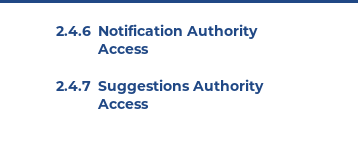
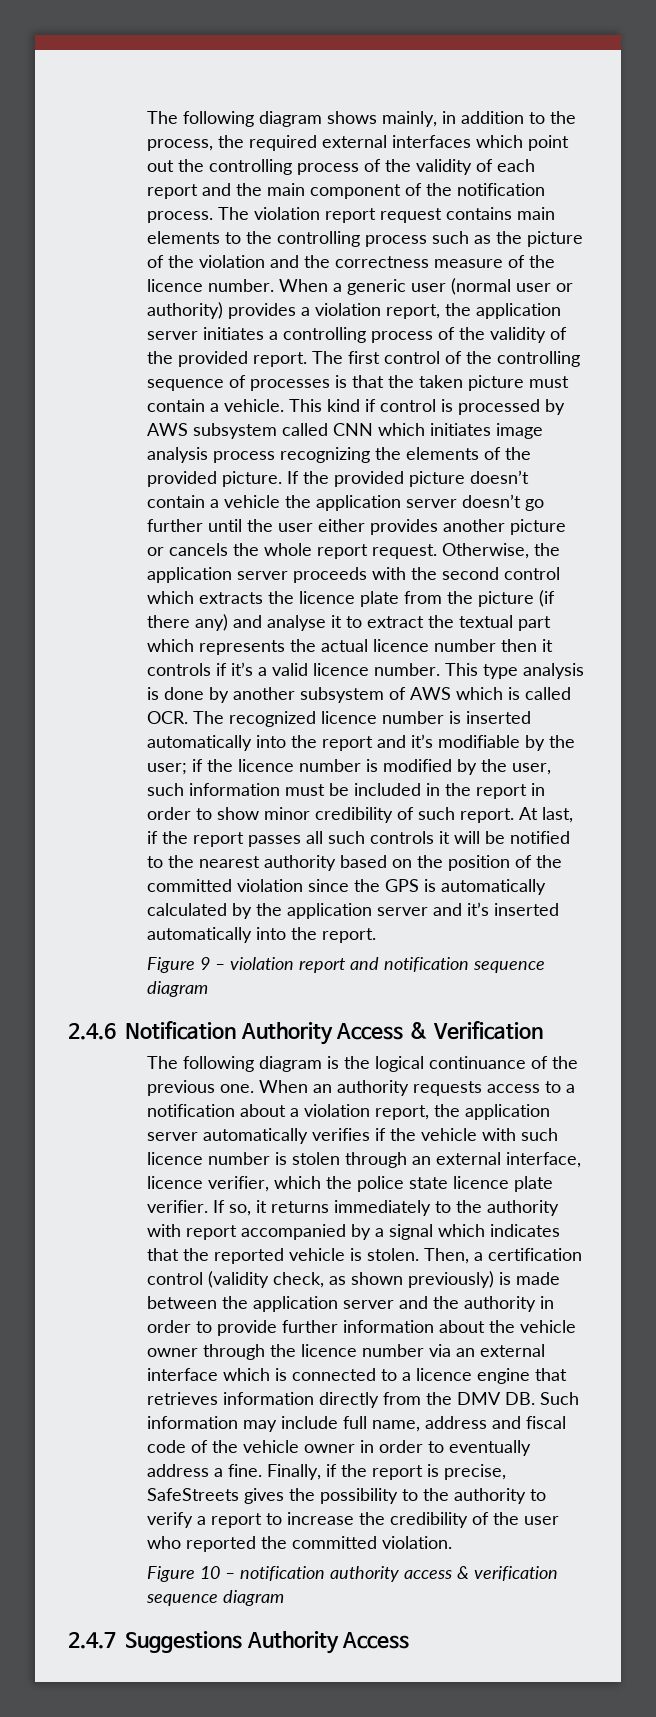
[56,24,258,39] [96,44,149,54] 2.4.6 Notification Authority Access -> [147,111,577,127] [147,135,570,151] [147,159,536,175] [147,183,546,199] [147,207,556,223] [147,231,584,247] [147,255,556,268] [147,278,574,295] [147,302,562,319] [147,327,568,343] [147,351,581,367] [147,375,570,391] [147,399,566,415] [147,423,544,439] [147,447,532,463] [147,470,530,487] [147,494,545,511] [147,519,567,535] [147,543,561,559] [147,567,561,583] [147,590,556,607] [147,614,552,631] [147,639,554,655] [147,662,585,679] [147,687,572,703] [147,711,532,727] [147,734,576,751] [147,759,552,775] [147,783,546,799] [147,807,574,823] [147,831,571,847] [147,855,563,871] [147,879,547,895] [147,902,560,919] [147,927,377,943] [147,957,546,973] [147,981,209,997] [68,1021,543,1045] [147,1056,579,1072] [147,1080,576,1096] [147,1104,551,1120] [147,1128,559,1144] [147,1152,582,1168] [147,1176,554,1192] [147,1200,560,1216] [147,1224,561,1240] [147,1248,583,1264] [147,1271,561,1288] [147,1296,555,1312] [147,1320,577,1336] [147,1344,546,1360] [147,1368,568,1384] [147,1392,580,1408] [147,1416,567,1432] [147,1440,532,1456] [147,1464,507,1480] [147,1488,547,1504] [147,1512,560,1528] [147,1536,453,1552] [147,1566,559,1582] [146,1590,285,1606] The following diagram shows mainly, in addition to the process, the required external interfaces which point out the controlling process of the validity of each report and the main component of the notification process. The violation report request contains main elements to the controlling process such as the picture of the violation and the correctness measure of the licence number. When a generic user (normal user or authority) provides a violation report, the application server initiates a controlling process of the validity of the provided report. The first control of the controlling sequence of processes is that the taken picture must contain a vehicle. This kind if control is processed by AWS subsystem called CNN which initiates image analysis process recognizing the elements of the provided picture. If the provided picture doesn’t contain a vehicle the application server doesn’t go further until the user either provides another picture or cancels the whole report request. Otherwise, the application server proceeds with the second control which extracts the licence plate from the picture (if there any) and analyse it to extract the textual part which represents the actual licence number then it controls if it’s a valid licence number. This type analysis is done by another subsystem of AWS which is called OCR. The recognized licence number is inserted automatically into the report and it’s modifiable by the user; if the licence number is modified by the user, such information must be included in the report in order to show minor credibility of such report. At last, if the report passes all such controls it will be notified to the nearest authority based on the position of the committed violation since the GPS is automatically calculated by the application server and it’s inserted automatically into the report. // Figure 9 – violation report and notification sequence diagram // 2.4.6 Notification Authority Access & Verification // The following diagram is the logical continuance of the previous one. When an authority requests access to a notification about a violation report, the application server automatically verifies if the vehicle with such licence number is stolen through an external interface, licence verifier, which the police state licence plate verifier. If so, it returns immediately to the authority with report accompanied by a signal which indicates that the reported vehicle is stolen. Then, a certification control (validity check, as shown previously) is made between the application server and the authority in order to provide further information about the vehicle owner through the licence number via an external interface which is connected to a licence engine that retrieves information directly from the DMV DB. Such information may include full name, address and fiscal code of the vehicle owner in order to eventually address a fine. Finally, if the report is precise, SafeStreets gives the possibility to the authority to verify a report to increase the credibility of the user who reported the committed violation. // Figure 10 – notification authority access & verification sequence diagram

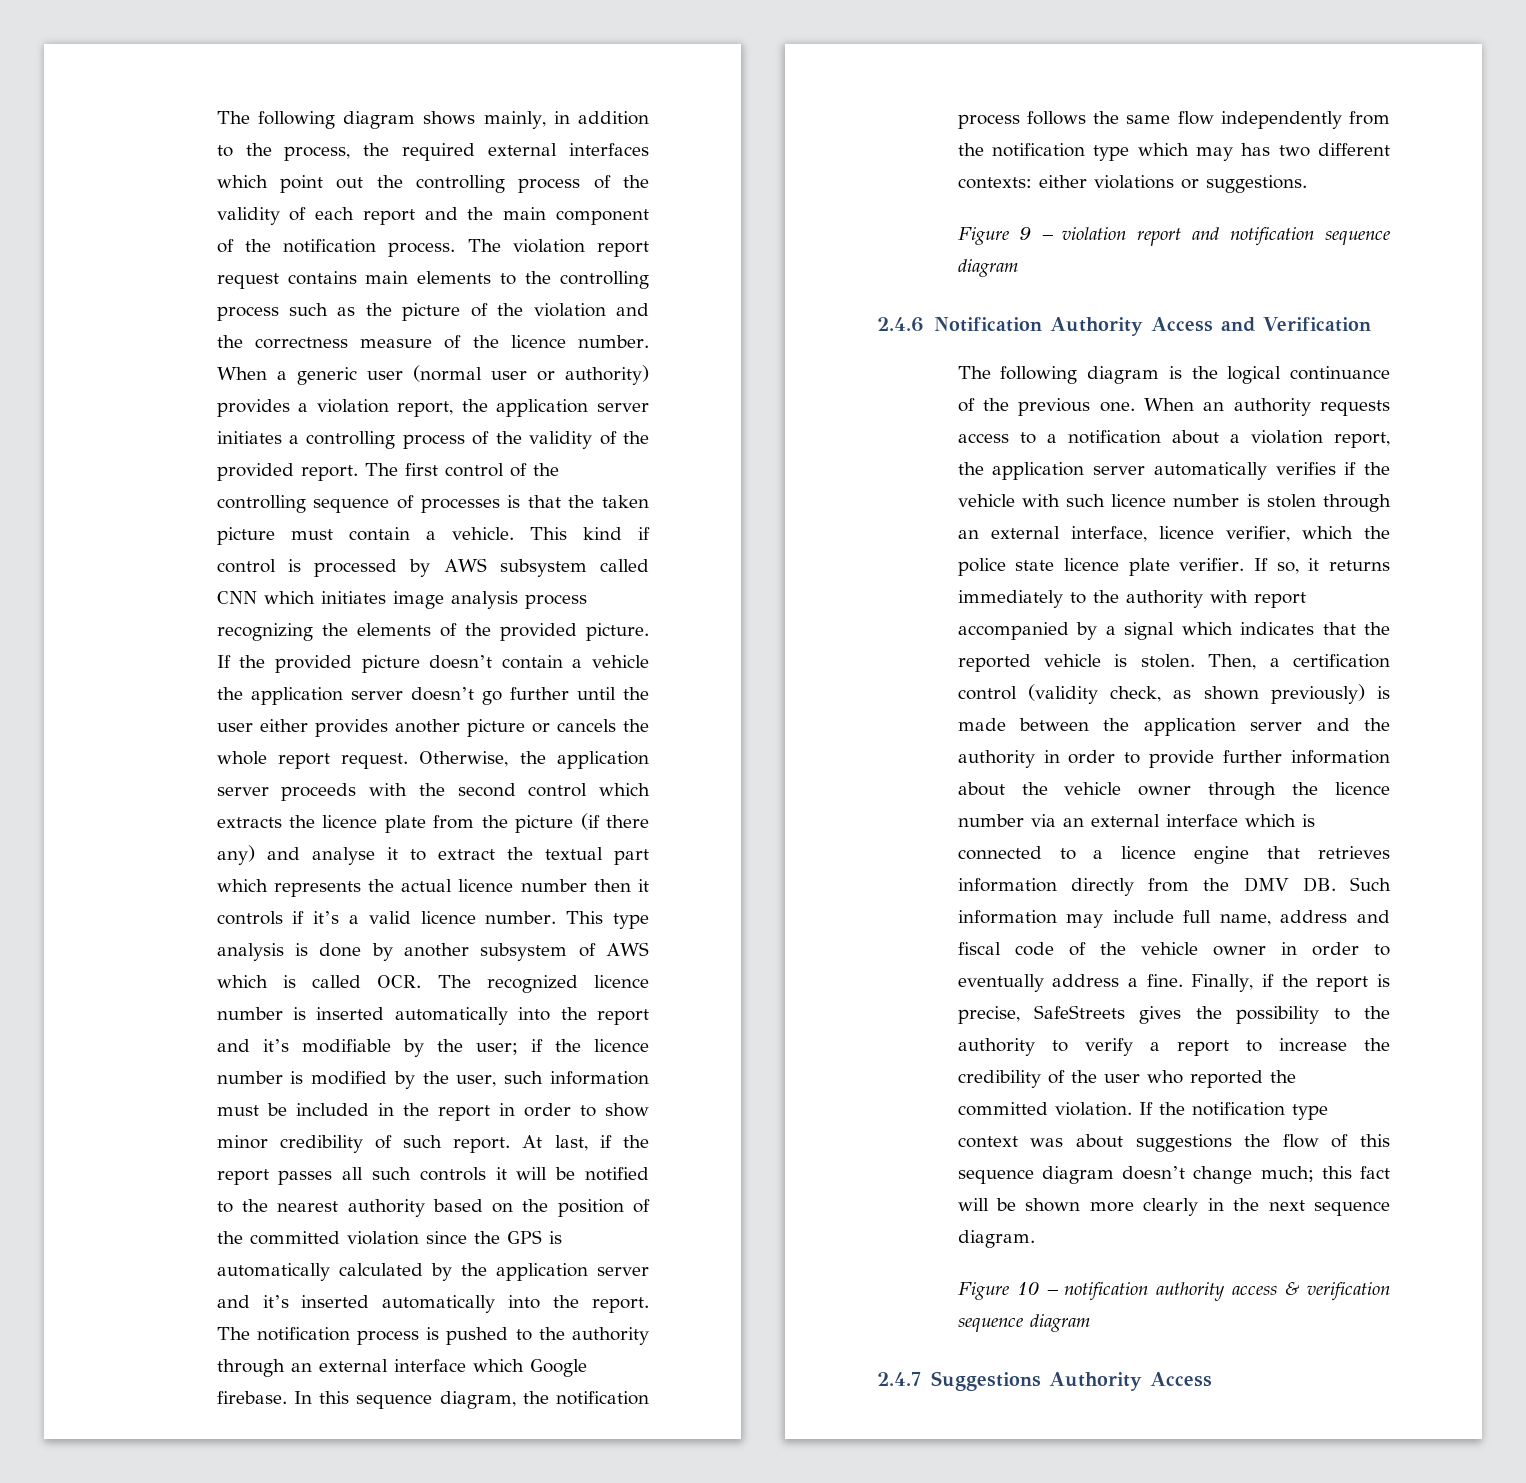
(377, 935) none -> [216,1327,650,1345] [216,1359,587,1377] [216,1391,649,1409] [957,111,1390,129] [957,143,1390,161] [957,175,1307,193] The notification process is pushed to the authority through an external interface which Google firebase. In this sequence diagram, the notification process follows the same flow independently from the notification type which may has two different contexts: either violations or suggestions.
[408,1022,428,1039] & -> [1220,317,1255,332] and
(453, 1542) none -> [1138,1102,1328,1120] [957,1134,1390,1152] [957,1166,1390,1184] [957,1198,1390,1216] [957,1230,1035,1248] If the notification type context was about suggestions the flow of this sequence diagram doesn’t change much; this fact will be shown more clearly in the next sequence diagram.

